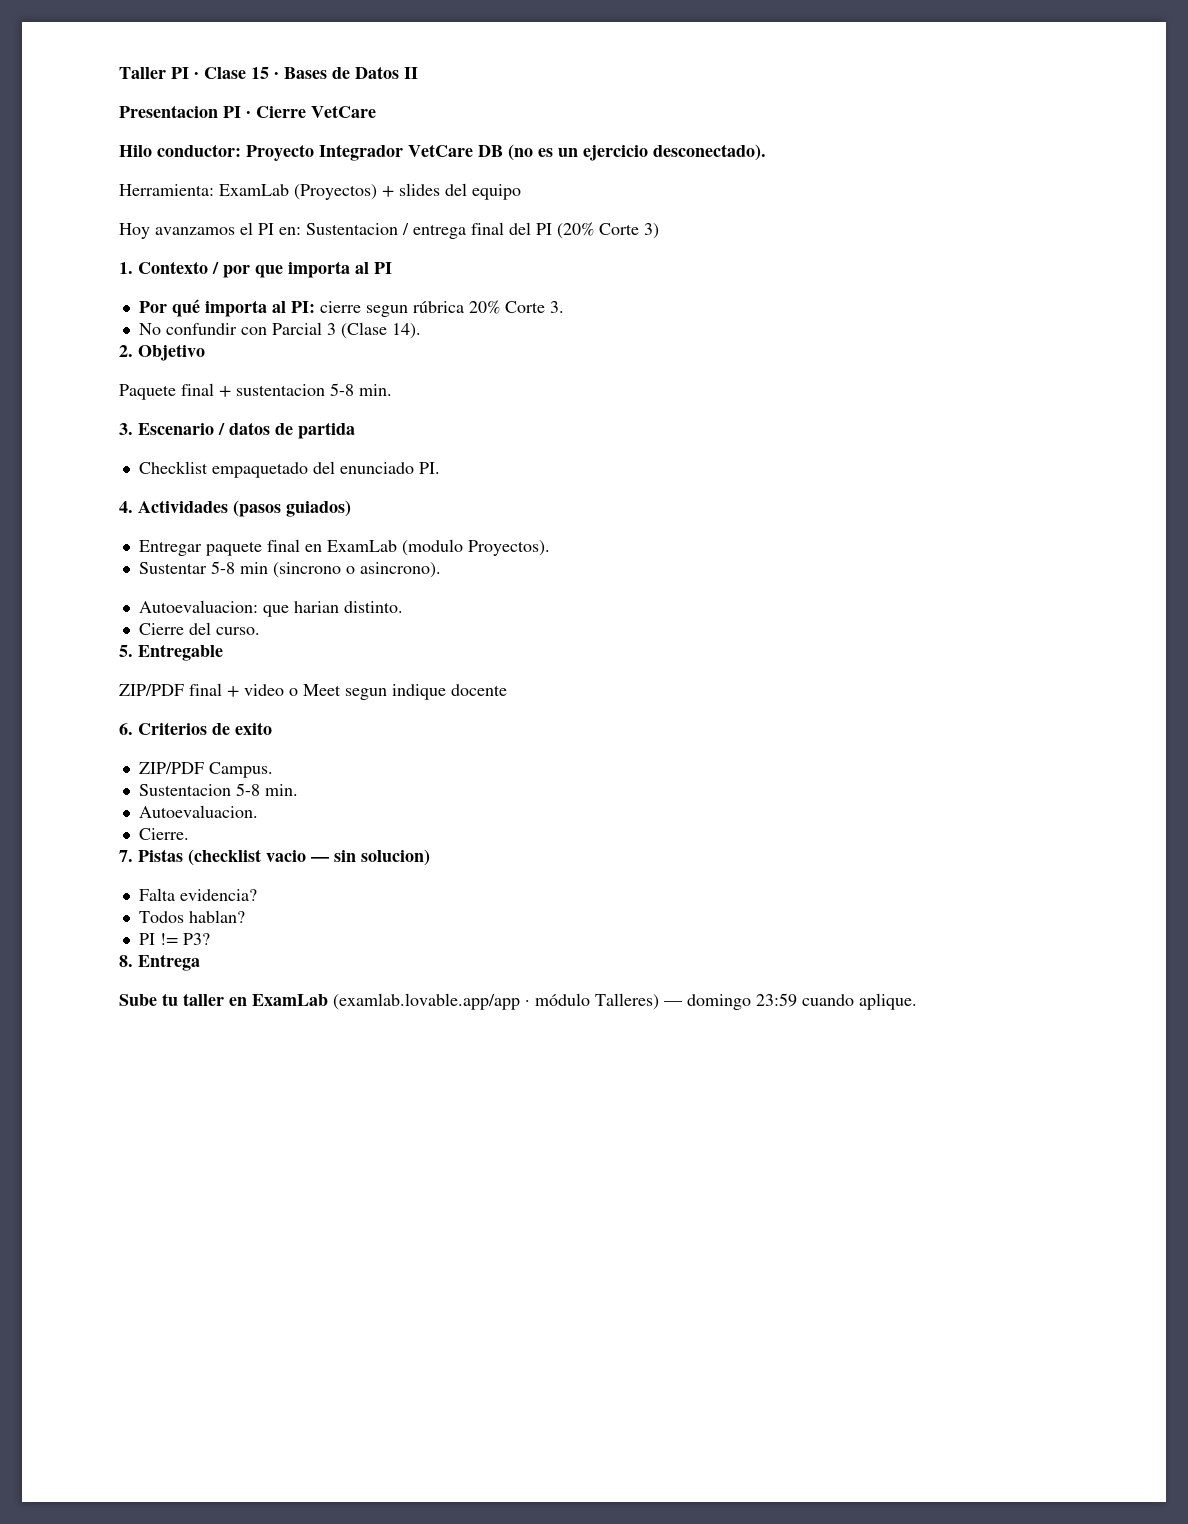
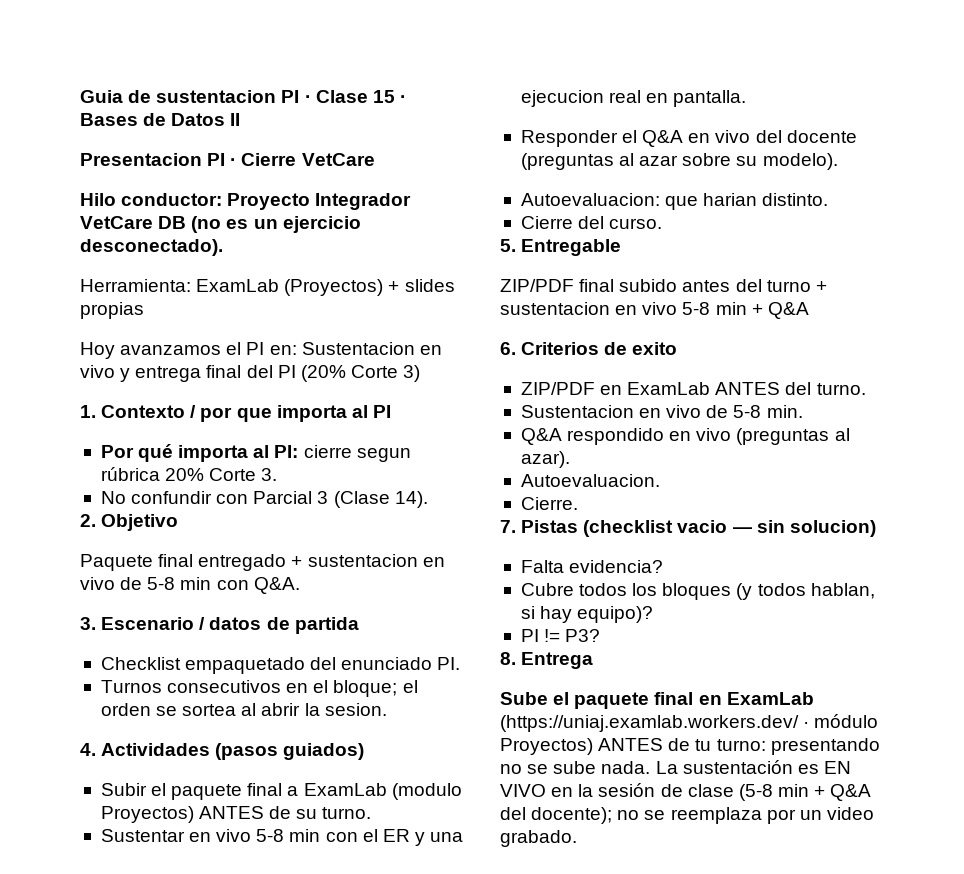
[119,67,166,79] Taller -> [80,90,277,103] Guia de sustentacion
[445,183,521,200] del equipo -> [80,302,144,319] propias
[402,223,409,235] / -> [419,345,442,355] [80,365,131,382] en vivo y
[219,383,392,397] + sustentacion 5-8 min. -> [198,554,445,571] [80,577,300,594] entregado + sustentacion en vivo de 5-8 min con Q&A.
(440, 468) none -> [100,680,418,697] [100,703,387,716] // Turnos consecutivos en el bloque; el orden se sortea al abrir la sesion.
[138,539,322,556] Entregar paquete final en -> [100,783,299,800] Subir el paquete final a
[467,540,550,556] [138,561,441,578] Proyectos). // Sustentar 5-8 min (sincrono o asincrono). -> [100,806,372,823] [100,829,464,846] [520,90,747,107] [520,130,857,147] [520,153,838,170] Proyectos) ANTES de su turno. // Sustentar en vivo 5-8 min con el ER y una ejecucion real en pantalla. // Responder el Q&A en vivo del docente (preguntas al azar sobre su modelo).
[227,684,507,700] + video o Meet segun indique docente -> [619,279,827,292] [500,302,809,319] subido antes del turno + sustentacion en vivo 5-8 min + Q&A
[208,762,273,778] [138,783,298,796] Campus. // Sustentacion 5-8 min. -> [600,382,866,395] [520,405,803,418] [520,428,850,445] [520,451,570,468] en ExamLab ANTES del turno. // Sustentacion en vivo de 5-8 min. // Q&A respondido en vivo (preguntas al azar).
[138,910,245,923] Todos hablan? -> [520,583,875,600] [520,606,654,623] Cubre todos los bloques (y todos hablan, si hay equipo)?
[162,993,520,1010] tu taller en ExamLab (examlab.lovable.app/app -> [553,692,814,709] [500,715,799,732] el paquete final en ExamLab (https://uniaj.examlab.workers.dev/
[595,993,917,1010] Talleres) — domingo 23:59 cuando aplique. -> [500,738,880,755] [500,760,851,774] [500,783,872,801] [500,807,874,824] [500,830,577,847] Proyectos) ANTES de tu turno: presentando no se sube nada. La sustentación es EN VIVO en la sesión de clase (5-8 min + Q&A del docente); no se reemplaza por un video grabado.

